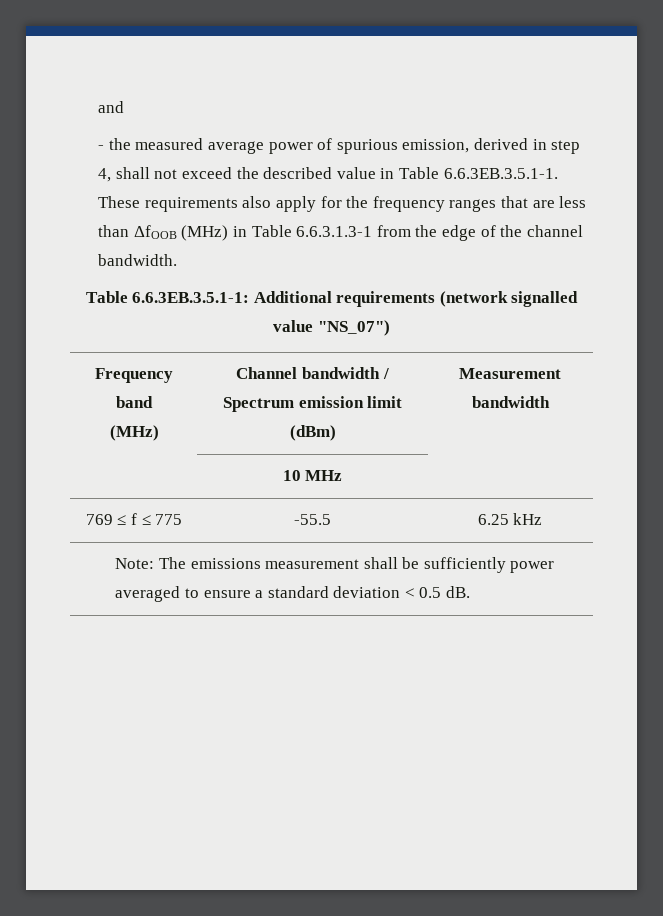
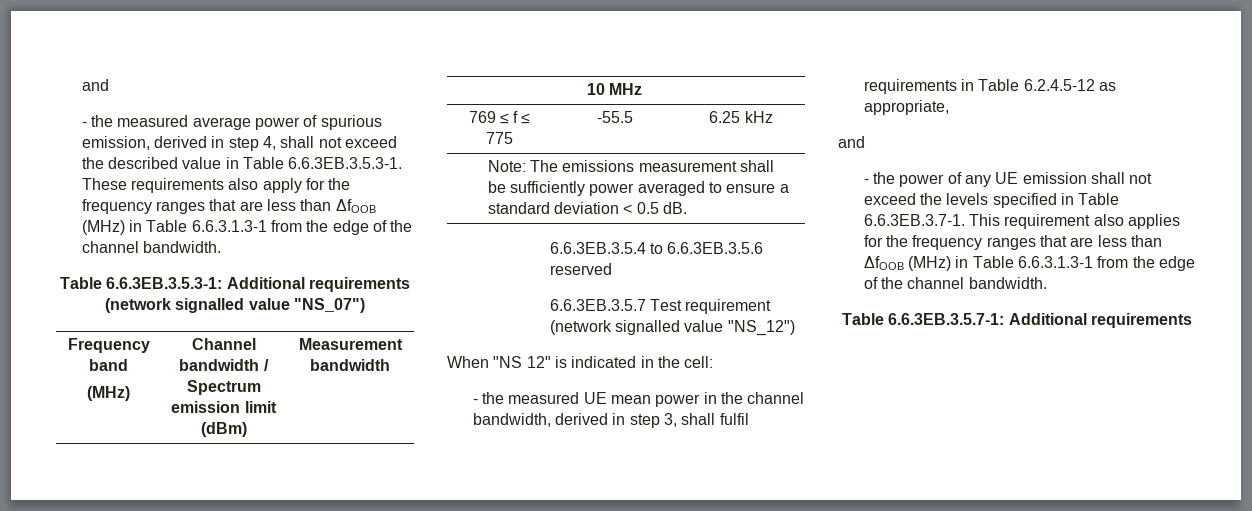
[443,168,558,179] 6.6.3EB.3.5.1-1. -> [288,157,403,169] 6.6.3EB.3.5.3-1.
[132,292,250,303] 6.6.3EB.3.5.1-1: -> [106,277,223,289] 6.6.3EB.3.5.3-1:
(471, 592) none -> [549,242,764,254] [549,263,612,275] [549,299,772,314] [549,320,795,336] [447,356,714,368] [472,392,805,407] [472,413,749,428] [863,79,1116,94] [863,100,949,115] [838,136,865,148] [863,172,1153,187] [863,193,1120,208] [863,214,1180,229] [863,235,1162,250] [863,256,1195,271] [863,277,1047,289] [842,313,1192,328] // 6.6.3EB.3.5.4 to 6.6.3EB.3.5.6 reserved // 6.6.3EB.3.5.7 Test requirement (network signalled value "NS_12") // When "NS 12" is indicated in the cell: // - the measured UE mean power in the channel bandwidth, derived in step 3, shall fulfil requirements in Table 6.2.4.5-12 as appropriate, // and // - the power of any UE emission shall not exceed the levels specified in Table 6.6.3EB.3.7-1. This requirement also applies for the frequency ranges that are less than ΔfOOB (MHz) in Table 6.6.3.1.3-1 from the edge of the channel bandwidth. // Table 6.6.3EB.3.5.7-1: Additional requirements

